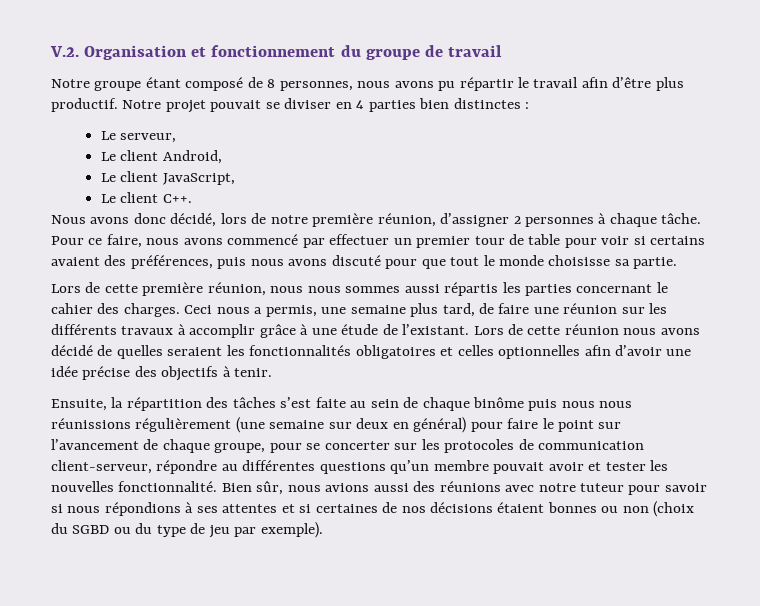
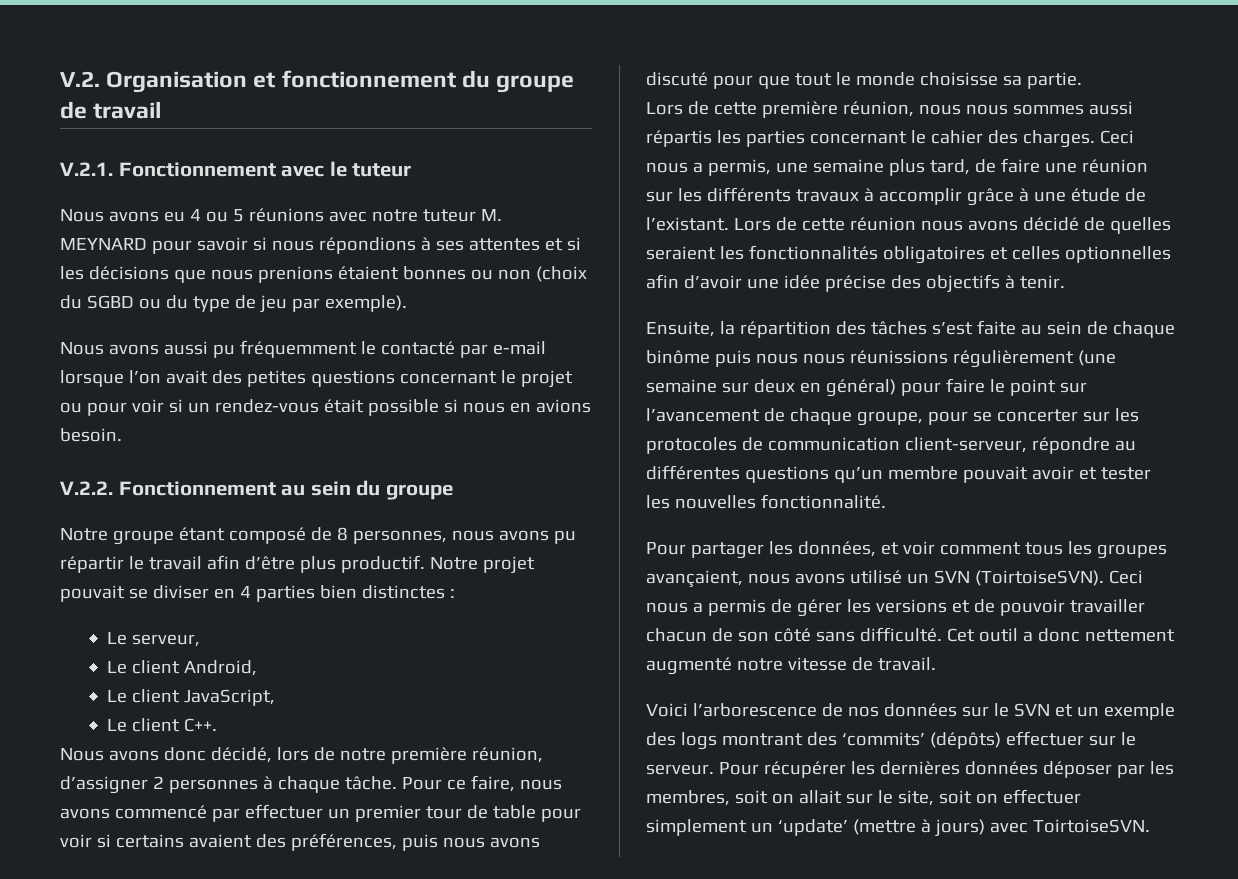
(502, 51) none -> [60,161,412,177] [60,208,502,222] [60,237,581,254] [60,266,587,283] [60,295,407,313] [60,340,546,358] [60,370,573,388] [60,399,591,416] [60,428,122,442] [60,480,453,500] // V.2.1. Fonctionnement avec le tuteur // Nous avons eu 4 ou 5 réunions avec notre tuteur M. MEYNARD pour savoir si nous répondions à ses attentes et si les décisions que nous prenions étaient bonnes ou non (choix du SGBD ou du type de jeu par exemple). // Nous avons aussi pu fréquemment le contacté par e-mail lorsque l’on avait des petites questions concernant le projet ou pour voir si un rendez-vous était possible si nous en avions besoin. // V.2.2. Fonctionnement au sein du groupe
[221,481,707,495] [51,501,695,517] [51,522,323,538] Bien sûr, nous avions aussi des réunions avec notre tuteur pour savoir si nous répondions à ses attentes et si certaines de nos décisions étaient bonnes ou non (choix du SGBD ou du type de jeu par exemple). -> [646,541,1167,559] [646,570,1143,588] [646,599,1145,617] [646,627,1175,642] [646,657,936,675] [646,703,1175,720] [646,731,1136,750] [646,761,1174,778] [646,789,1081,806] [646,819,1150,837] // Pour partager les données, et voir comment tous les groupes avançaient, nous avons utilisé un SVN (ToirtoiseSVN). Ceci nous a permis de gérer les versions et de pouvoir travailler chacun de son côté sans difficulté. Cet outil a donc nettement augmenté notre vitesse de travail. // Voici l’arborescence de nos données sur le SVN et un exemple des logs montrant des ‘commits’ (dépôts) effectuer sur le serveur. Pour récupérer les dernières données déposer par les membres, soit on allait sur le site, soit on effectuer simplement un ‘update’ (mettre à jours) avec ToirtoiseSVN.

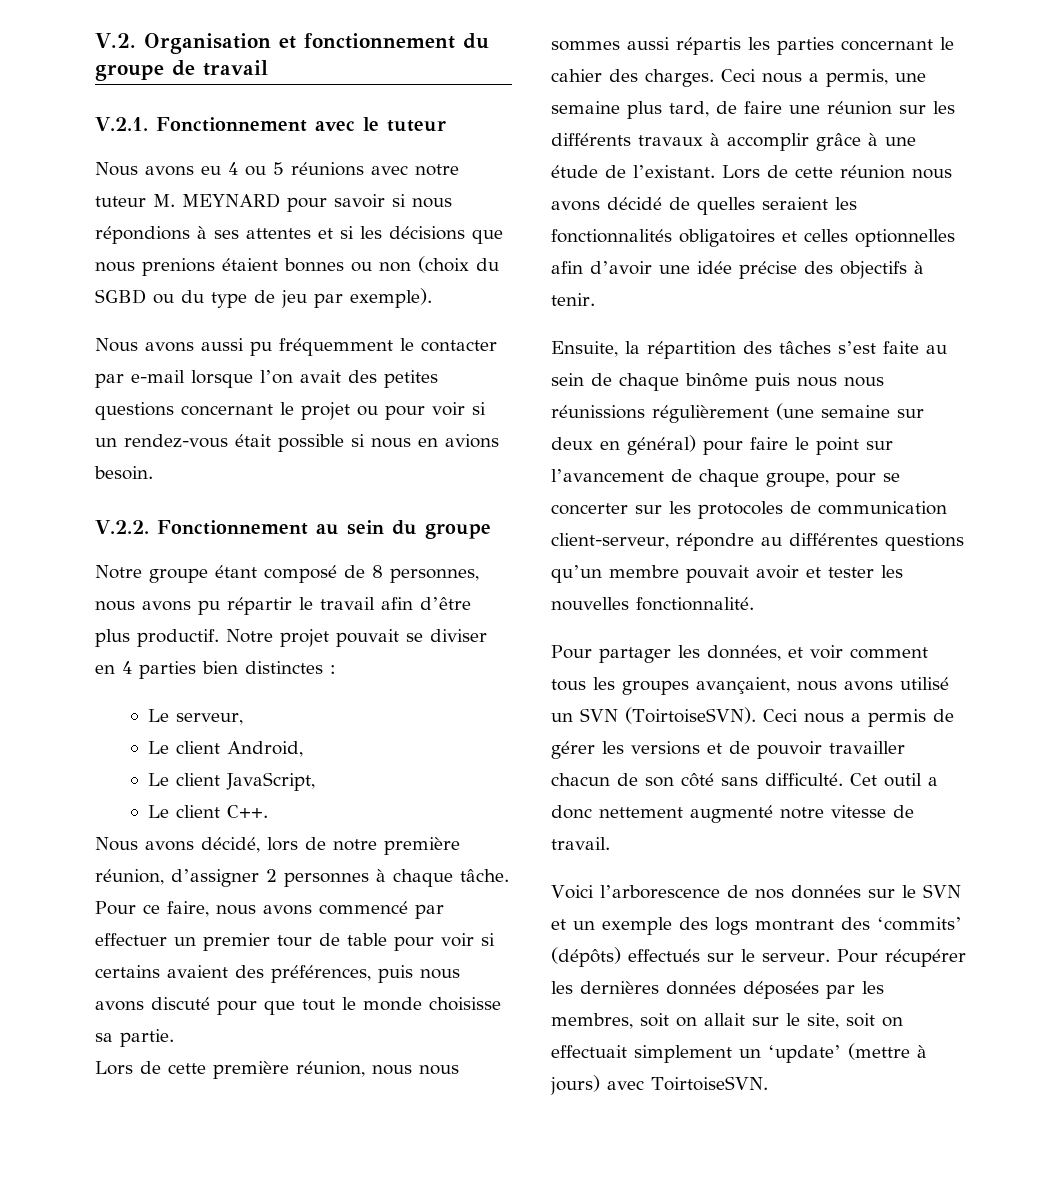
[380,341,455,355] contacté -> [421,340,497,352] contacter
[163,747,206,761] donc -> (194, 846) none
[1005,731,1084,746] effectuer -> [628,949,700,962] effectués
[1042,761,1112,778] déposer -> [743,981,819,999] déposées
[1002,789,1081,804] effectuer -> [551,1045,627,1058] effectuait

